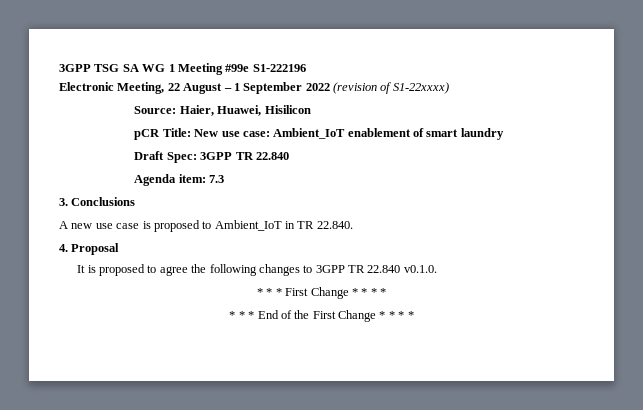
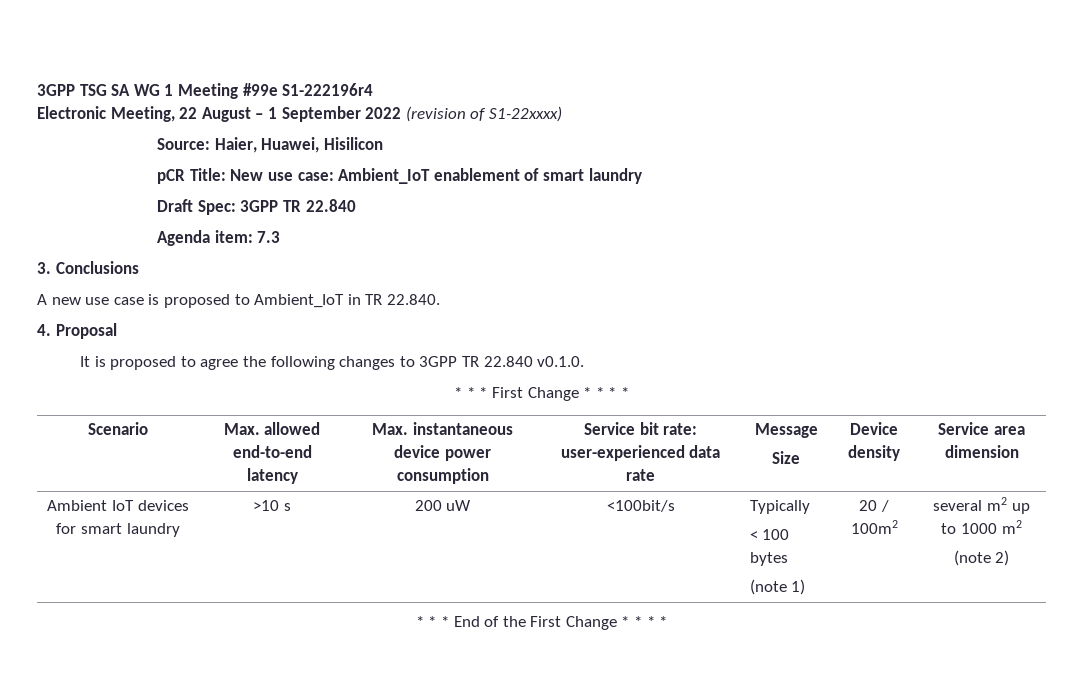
[252,64,306,72] S1-222196 -> [282,83,374,96] S1-222196r4
(386, 292) none -> [88,422,148,435] [223,422,321,435] [232,445,312,458] [246,468,298,484] [372,422,513,435] [394,445,491,461] [396,468,489,484] [583,422,698,435] [560,445,721,461] [626,469,655,481] [754,423,818,438] [772,451,800,464] [850,422,898,435] [848,445,900,461] [938,422,1025,435] [944,445,1019,458] [47,500,189,511] [56,523,180,537] [253,500,291,511] [414,500,472,511] [606,500,675,512] [749,500,810,514] [749,529,790,540] [749,552,788,566] [749,579,806,595] [859,500,889,512] [850,520,898,534] [933,497,1030,514] [941,520,1022,534] [953,550,1010,566] // Scenario | Max. allowed end-to-end latency | Max. instantaneous device power consumption | Service bit rate: user-experienced data rate | Message // Size | Device density | Service area dimension // Ambient IoT devices for smart laundry | >10 s | 200 uW | <100bit/s | Typically // < 100 bytes // (note 1) | 20 / 100m2 | several m2 up to 1000 m2 // (note 2)

